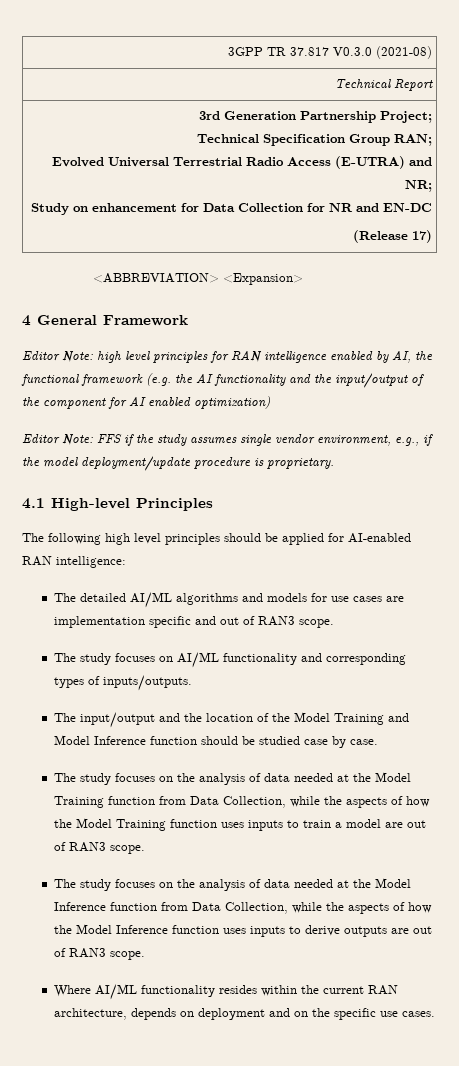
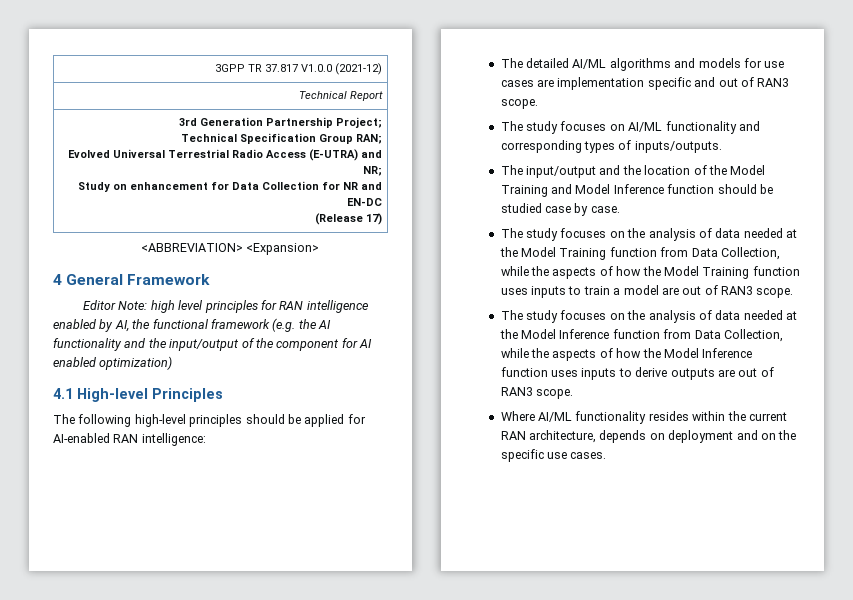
[332,46,432,59] V0.3.0 (2021-08) -> [300,63,382,75] V1.0.0 (2021-12)
[22,434,433,446] [22,456,334,471] // Editor Note: FFS if the study assumes single vendor environment, e.g., if the model deployment/update procedure is proprietary. -> (173, 363) none
[105,533,161,545] high level -> [134,414,186,427] high-level

